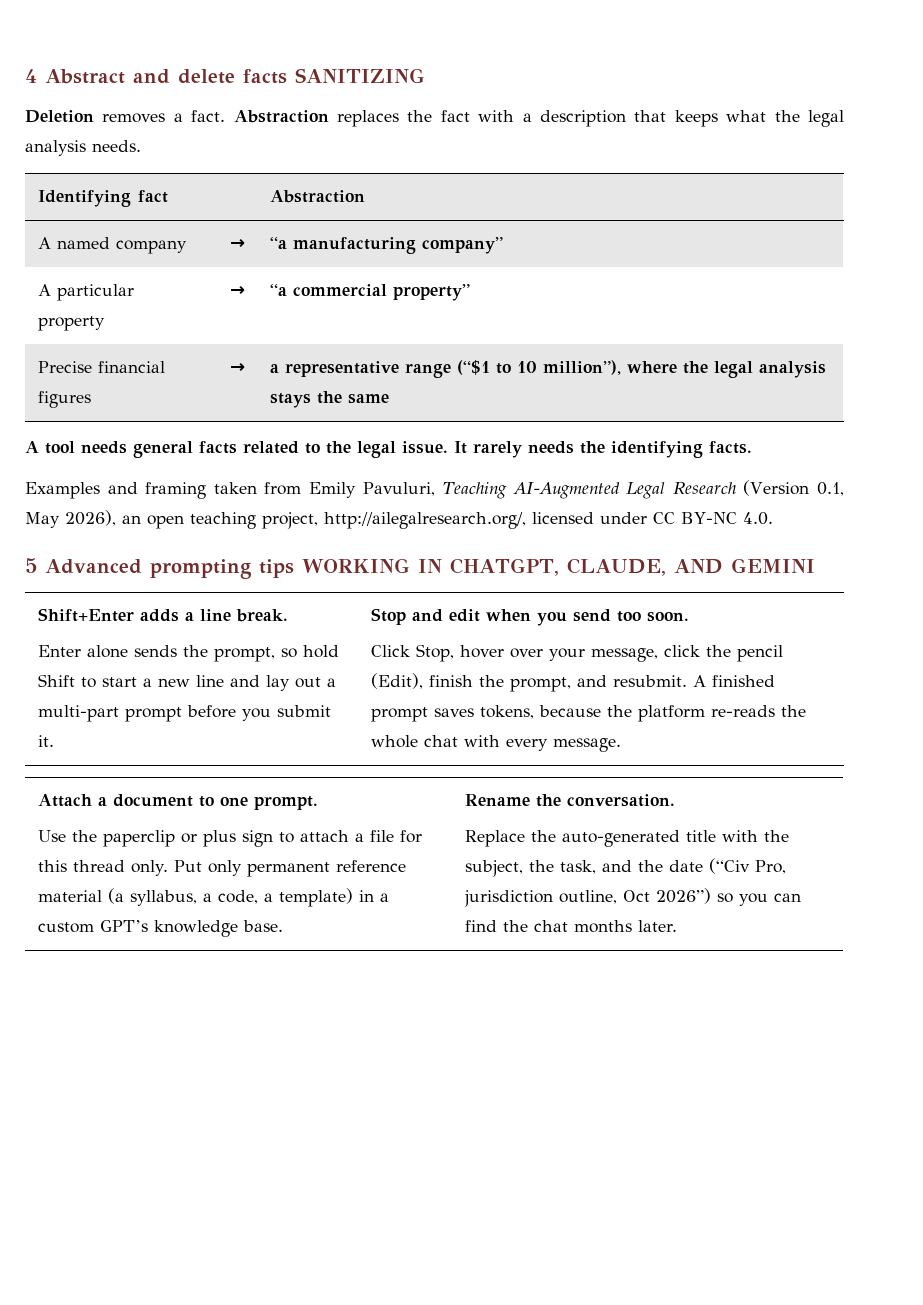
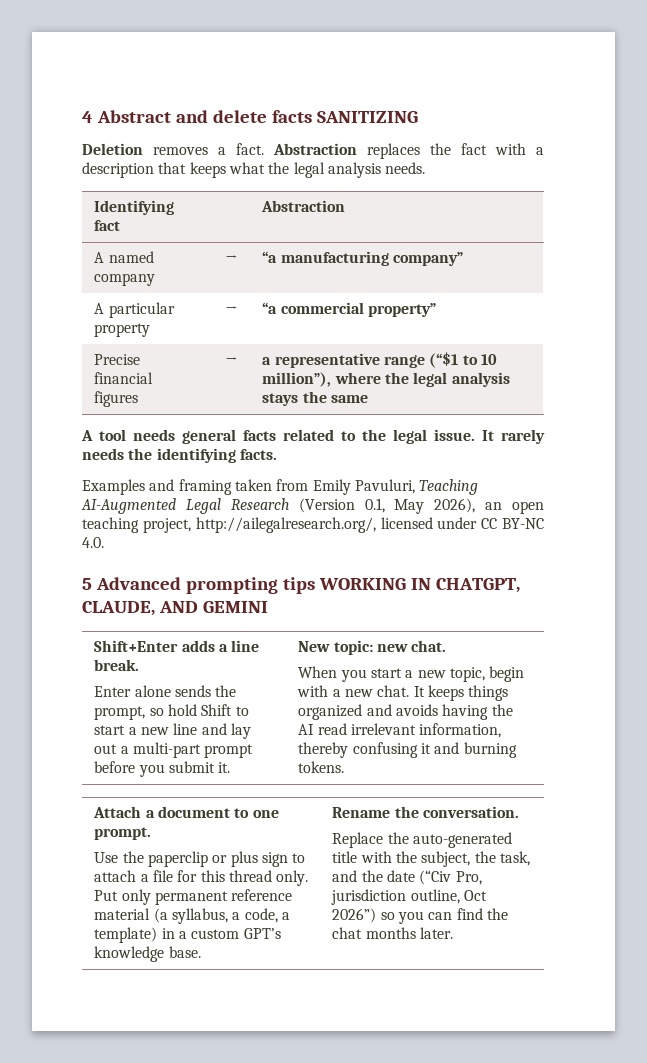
[370,608,689,626] [370,644,783,662] [370,673,775,692] [370,705,806,722] [370,735,621,752] Stop and edit when you send too soon. // Click Stop, hover over your message, click the pencil (Edit), finish the prompt, and resubmit. A finished prompt saves tokens, because the platform re-reads the whole chat with every message. -> [298,640,447,655] [298,666,525,682] [297,685,509,701] [298,704,513,720] [298,723,502,738] [298,742,517,758] [298,761,345,773] New topic: new chat. // When you start a new topic, begin with a new chat. It keeps things organized and avoids having the AI read irrelevant information, thereby confusing it and burning tokens.

